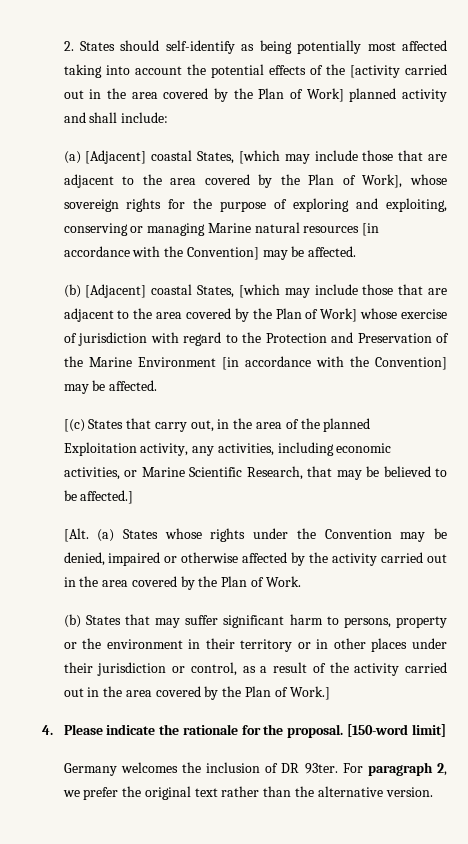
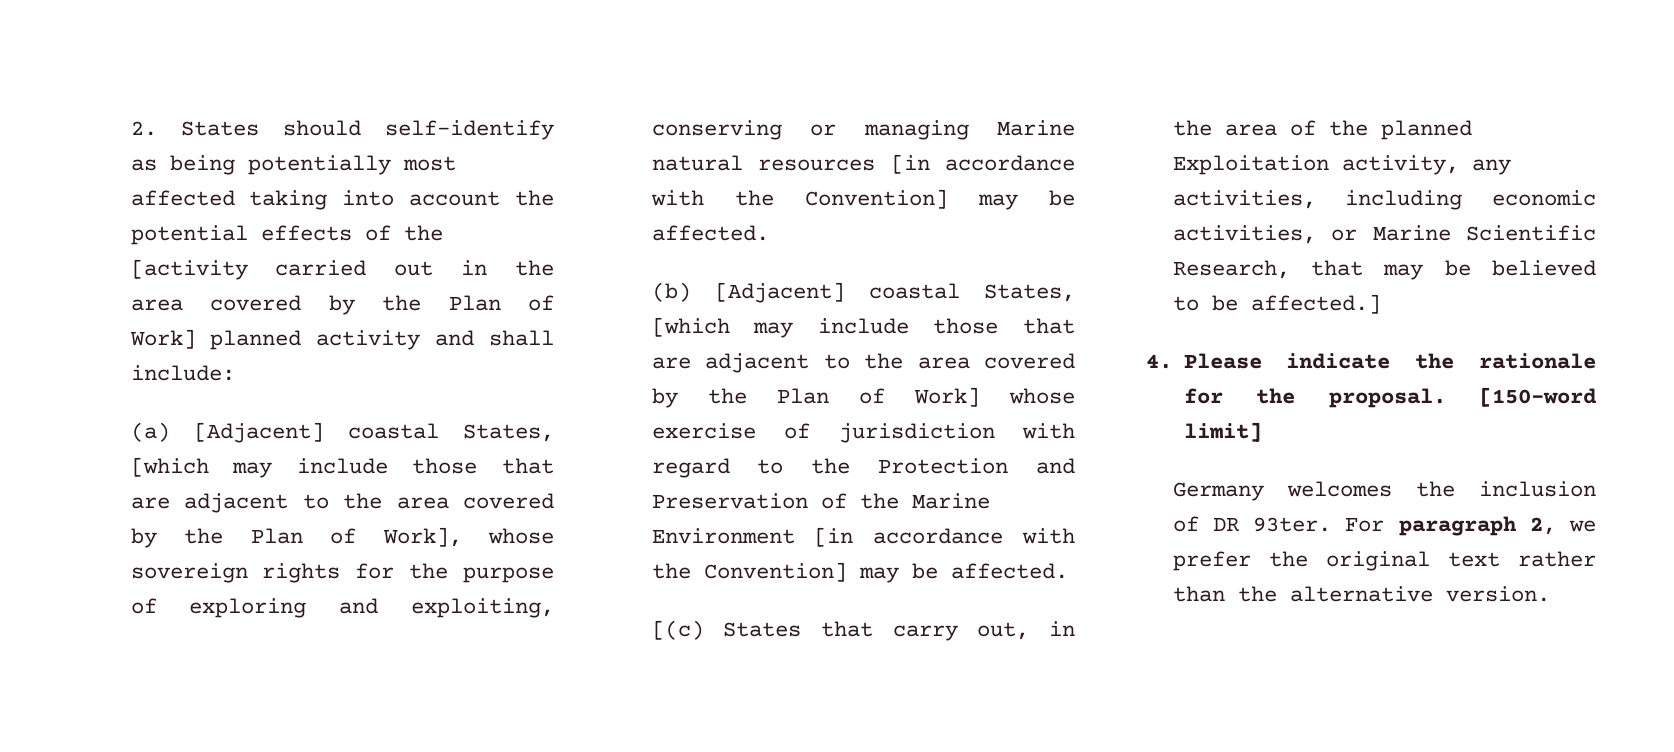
[63,528,447,542] [63,552,447,566] [63,576,301,590] [63,614,447,628] [63,638,447,652] [63,662,447,676] [63,686,330,700] // [Alt. (a) States whose rights under the Convention may be denied, impaired or otherwise affected by the activity carried out in the area covered by the Plan of Work. // (b) States that may suffer significant harm to persons, property or the environment in their territory or in other places under their jurisdiction or control, as a result of the activity carried out in the area covered by the Plan of Work.] -> (1381, 304) none

